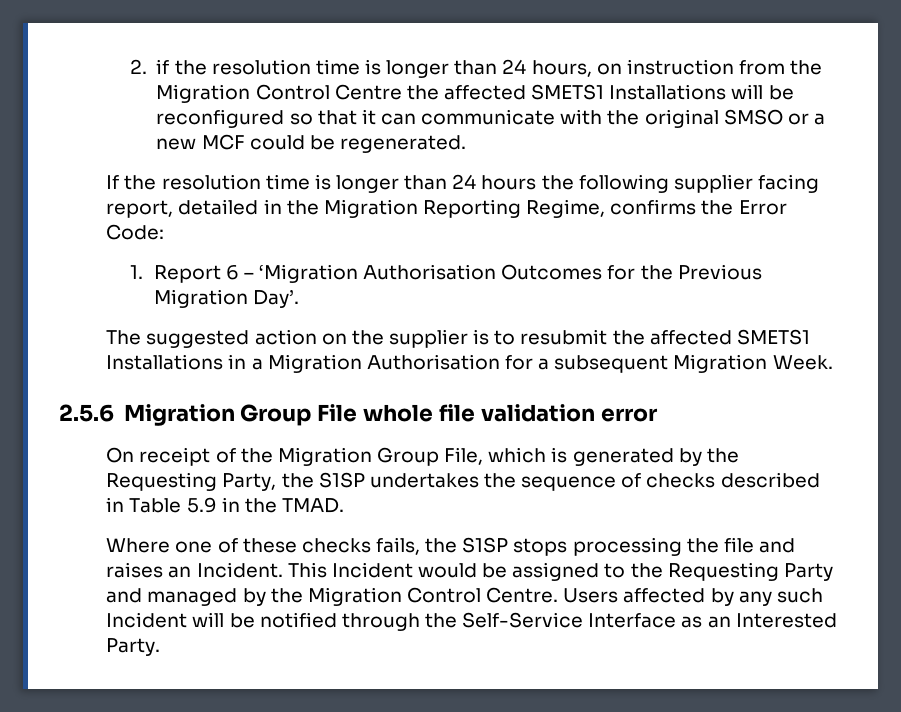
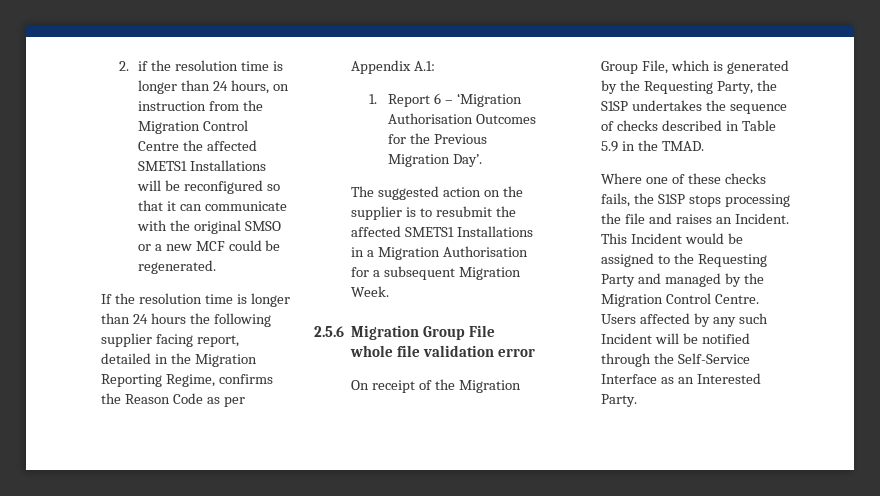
[738,200,787,215] [106,224,165,240] Error Code: -> [124,393,245,407] [350,60,435,74] Reason Code as per Appendix A.1:

